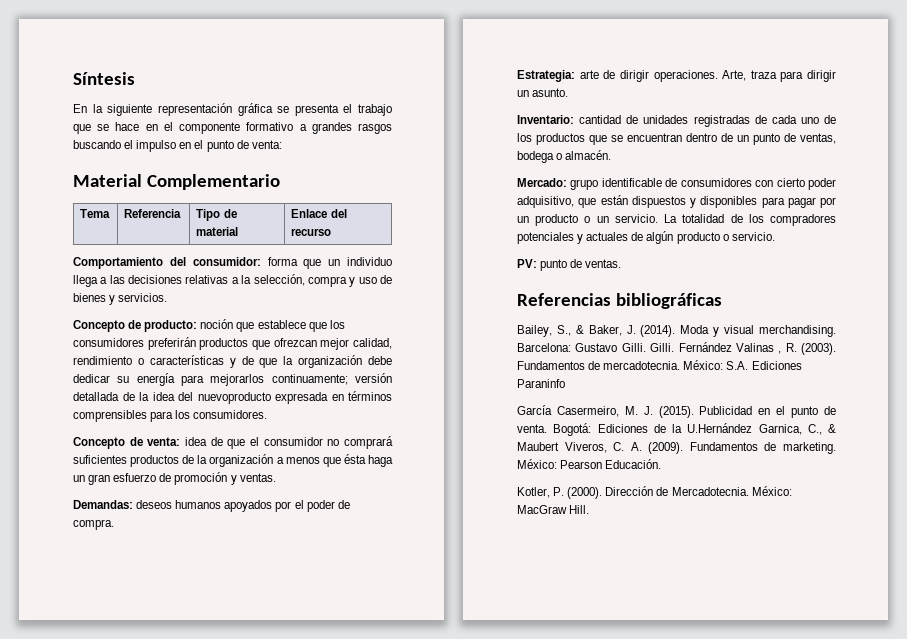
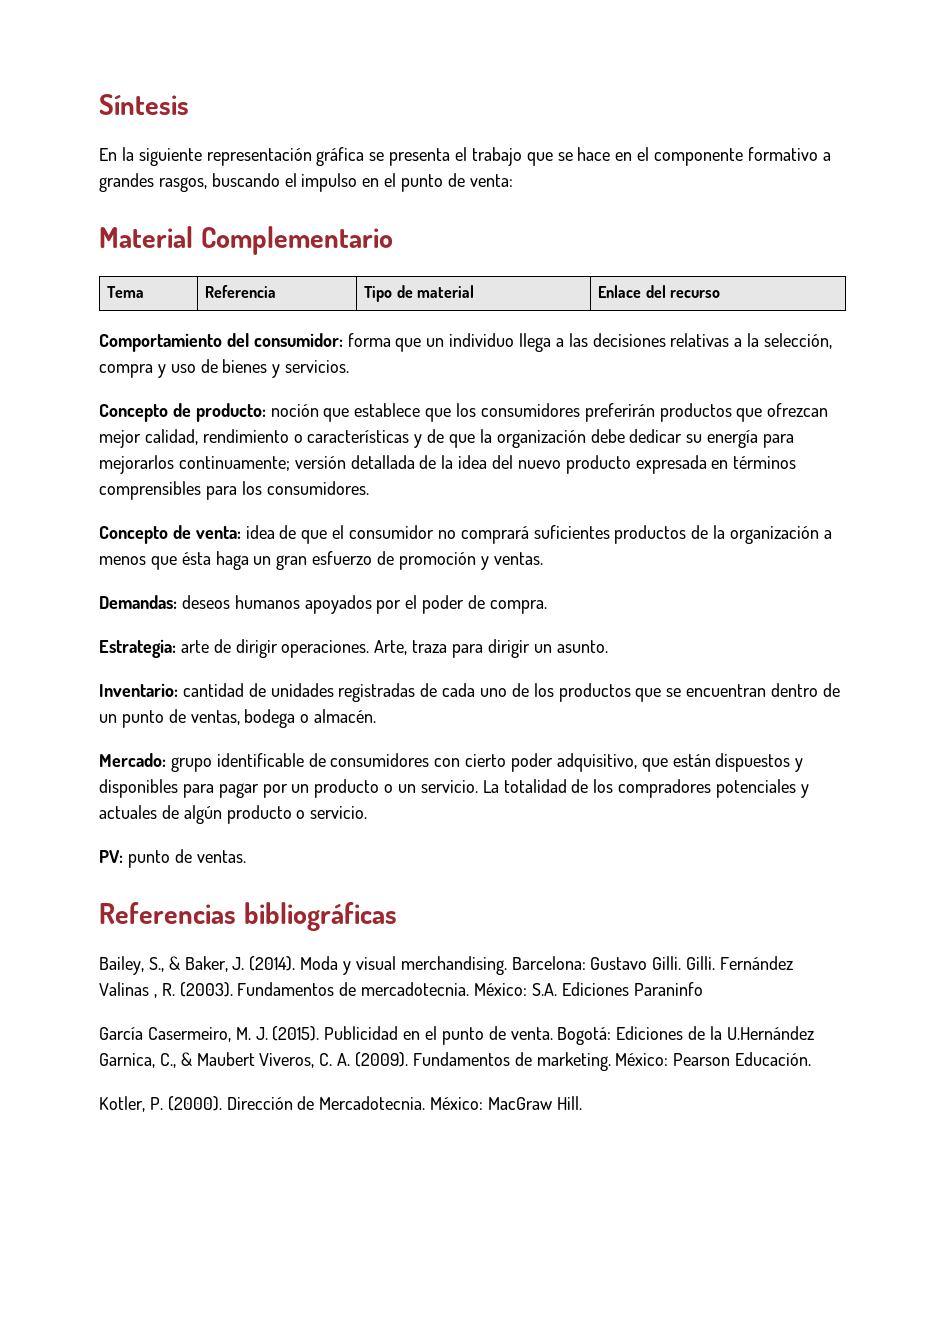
[358,123,393,134] rasgos -> [158,177,207,192] rasgos,
[197,392,271,404] nuevoproducto -> [517,455,631,474] nuevo producto

